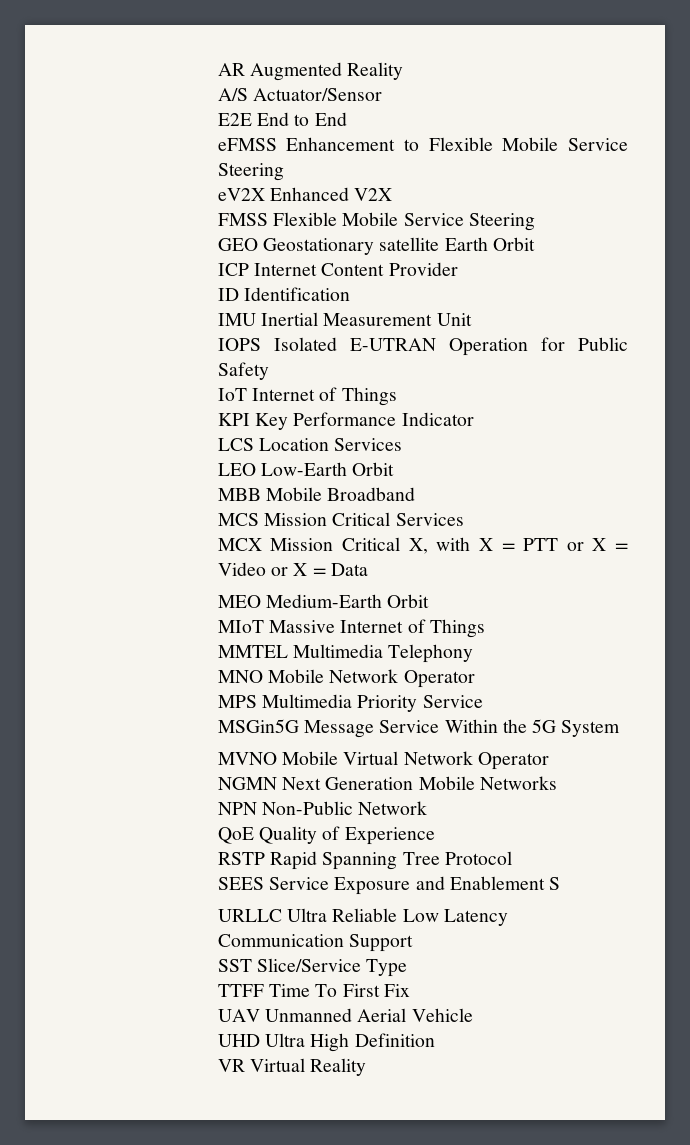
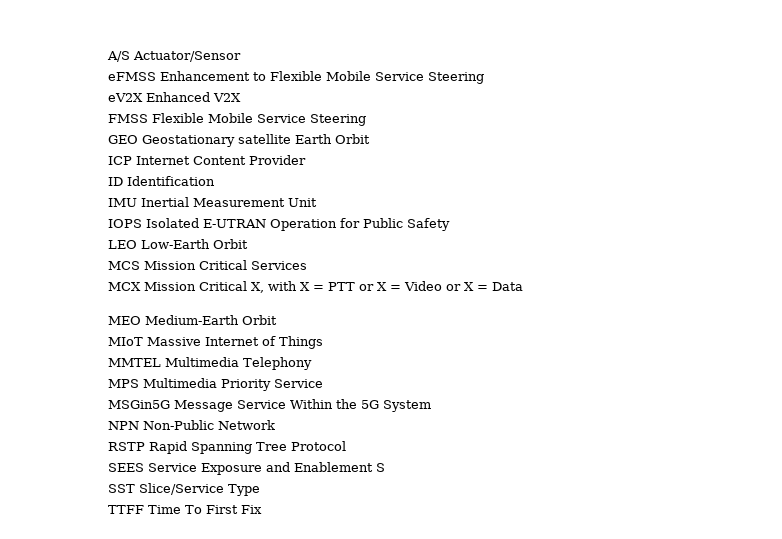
[217,62,404,81] AR Augmented Reality // -> (106, 56) none
[217,112,347,126] // E2E End to End -> (241, 56) none
[217,387,397,406] [217,412,474,430] [217,438,403,451] // IoT Internet of Things // KPI Key Performance Indicator // LCS Location Services -> (450, 224) none
[217,487,416,501] // MBB Mobile Broadband -> (248, 244) none
[217,669,475,688] // MNO Mobile Network Operator -> (312, 363) none
[217,751,549,770] [217,776,557,790] // MVNO Mobile Virtual Network Operator // NGMN Next Generation Mobile Networks -> (431, 406) none
[217,826,435,845] // QoE Quality of Experience -> (275, 425) none
[217,908,508,926] [217,934,414,952] // URLLC Ultra Reliable Low Latency Communication Support -> (385, 467) none
[217,1008,473,1022] [217,1033,435,1052] [217,1058,367,1076] // UAV Unmanned Aerial Vehicle // UHD Ultra High Definition // VR Virtual Reality -> (262, 509) none

